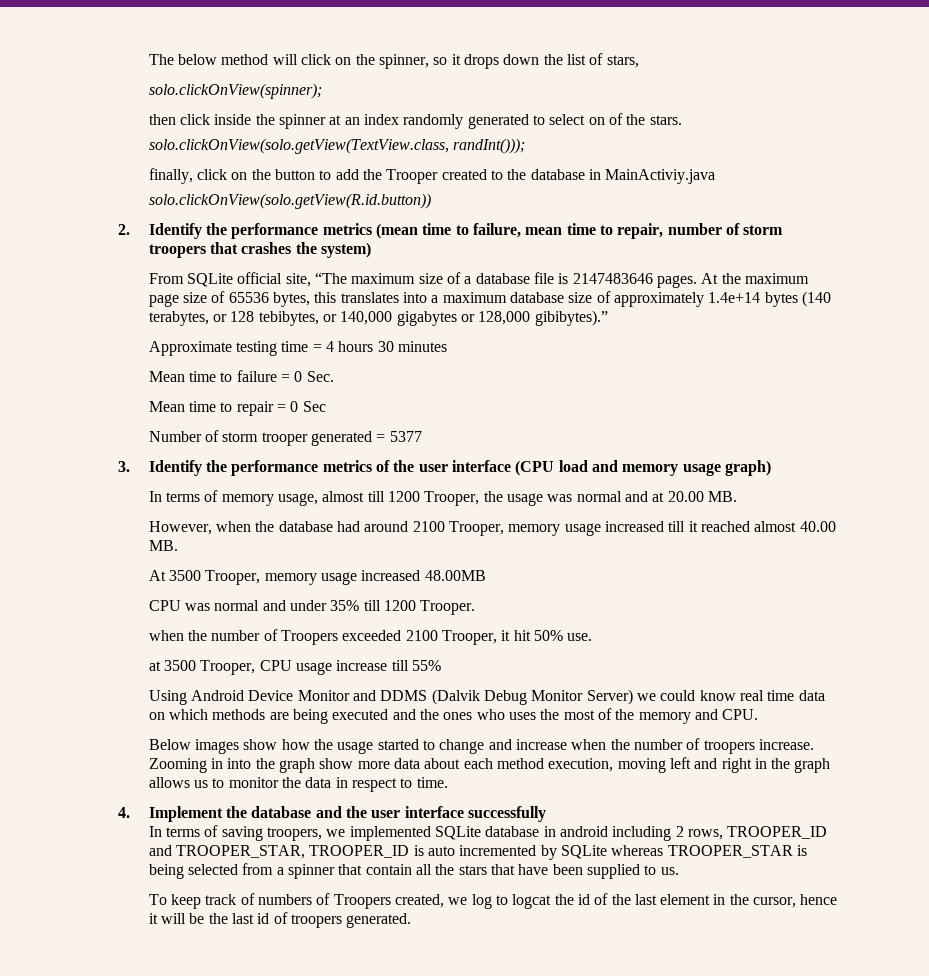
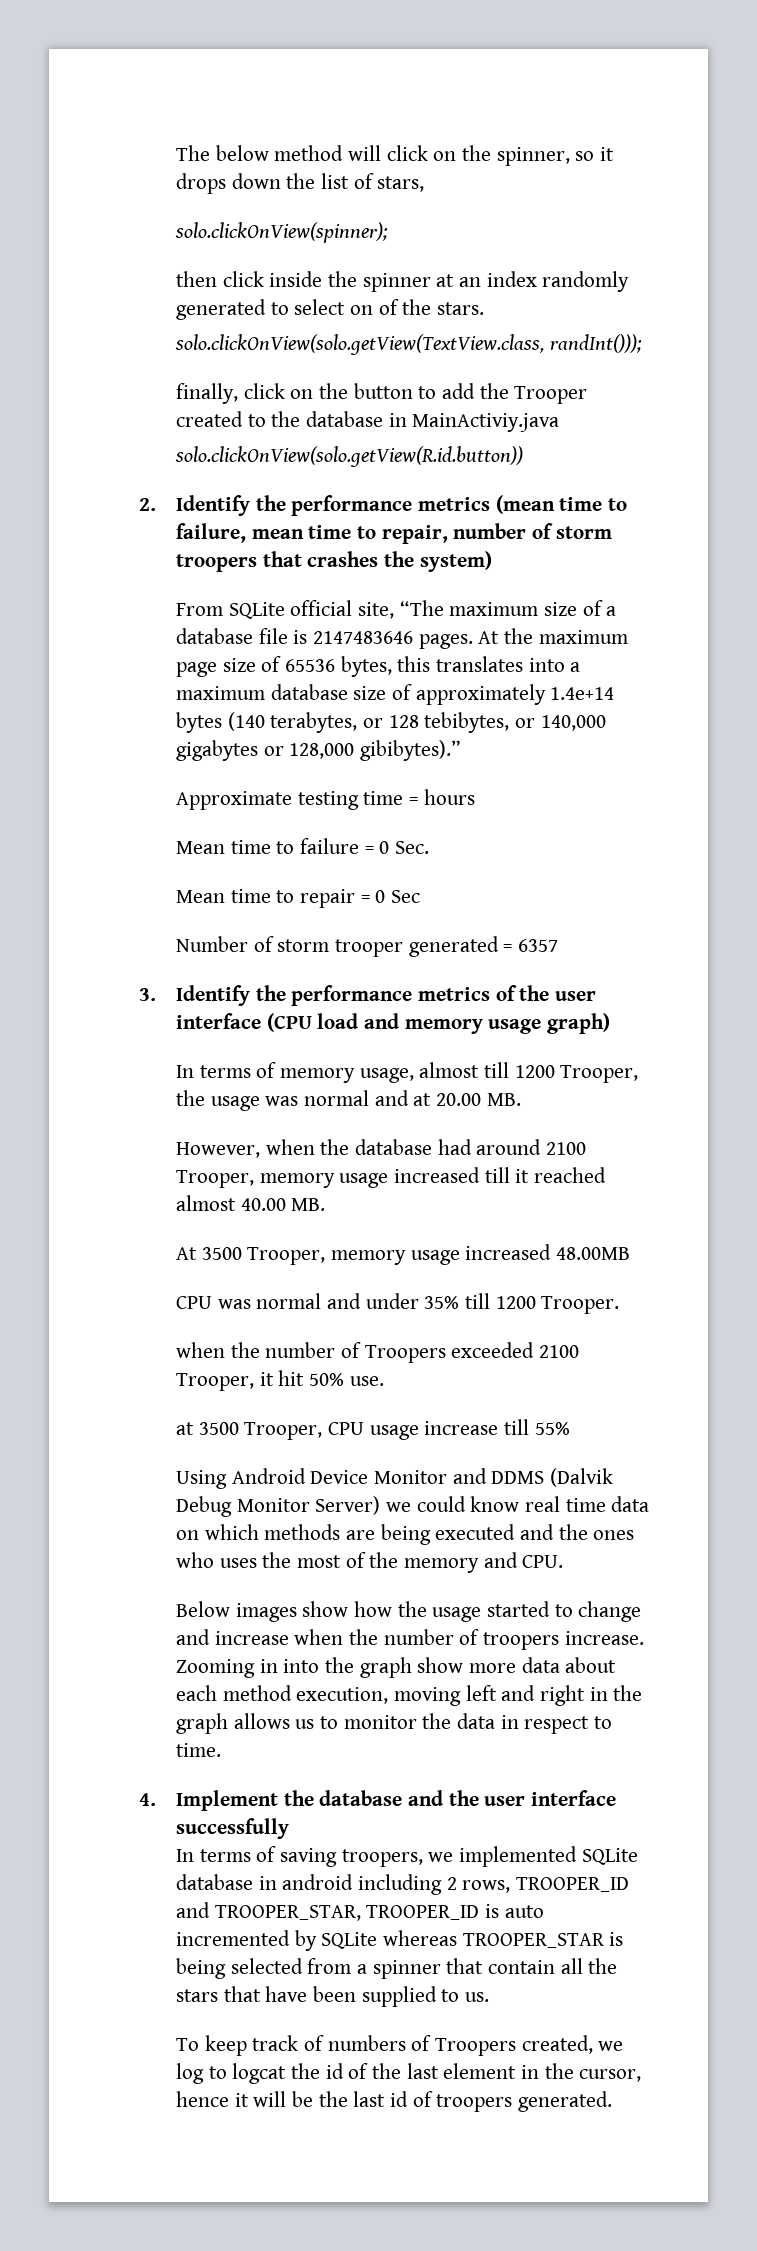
[326,341,335,352] 4 -> (418, 801) none
[377,341,447,352] 30 minutes -> (475, 797) none
[389,431,422,442] 5377 -> [517,939,558,952] 6357

